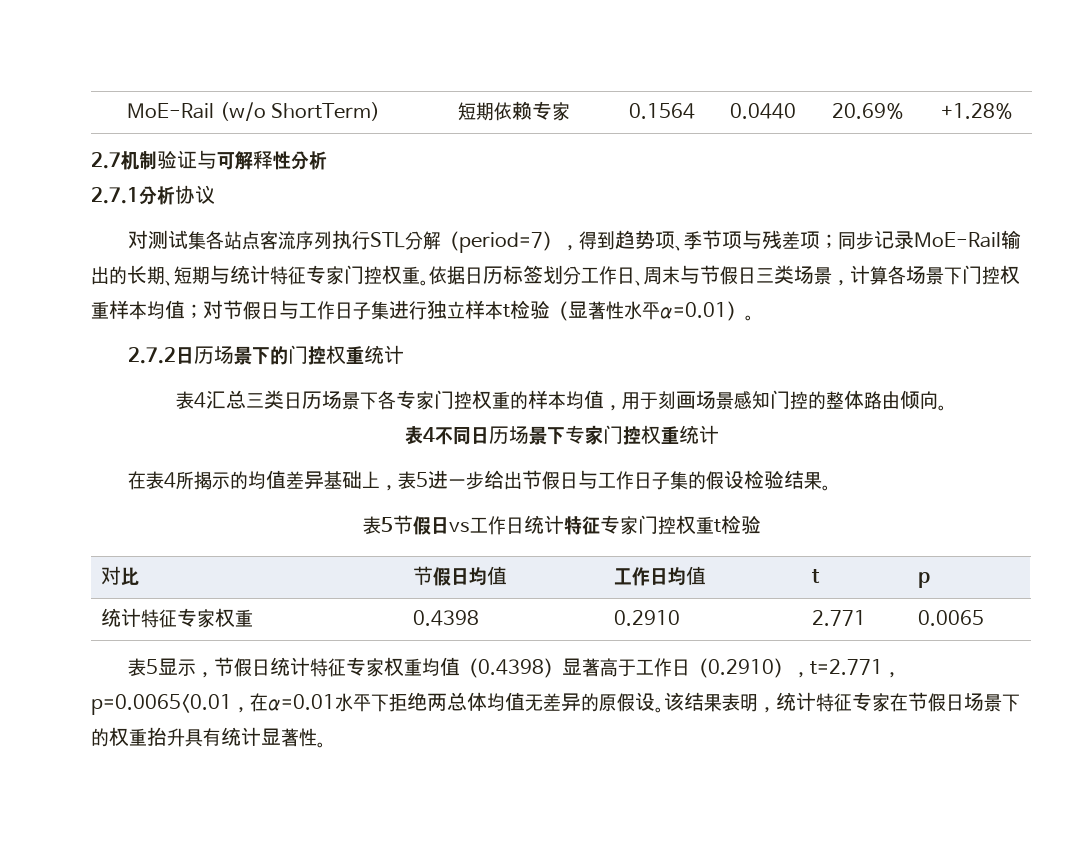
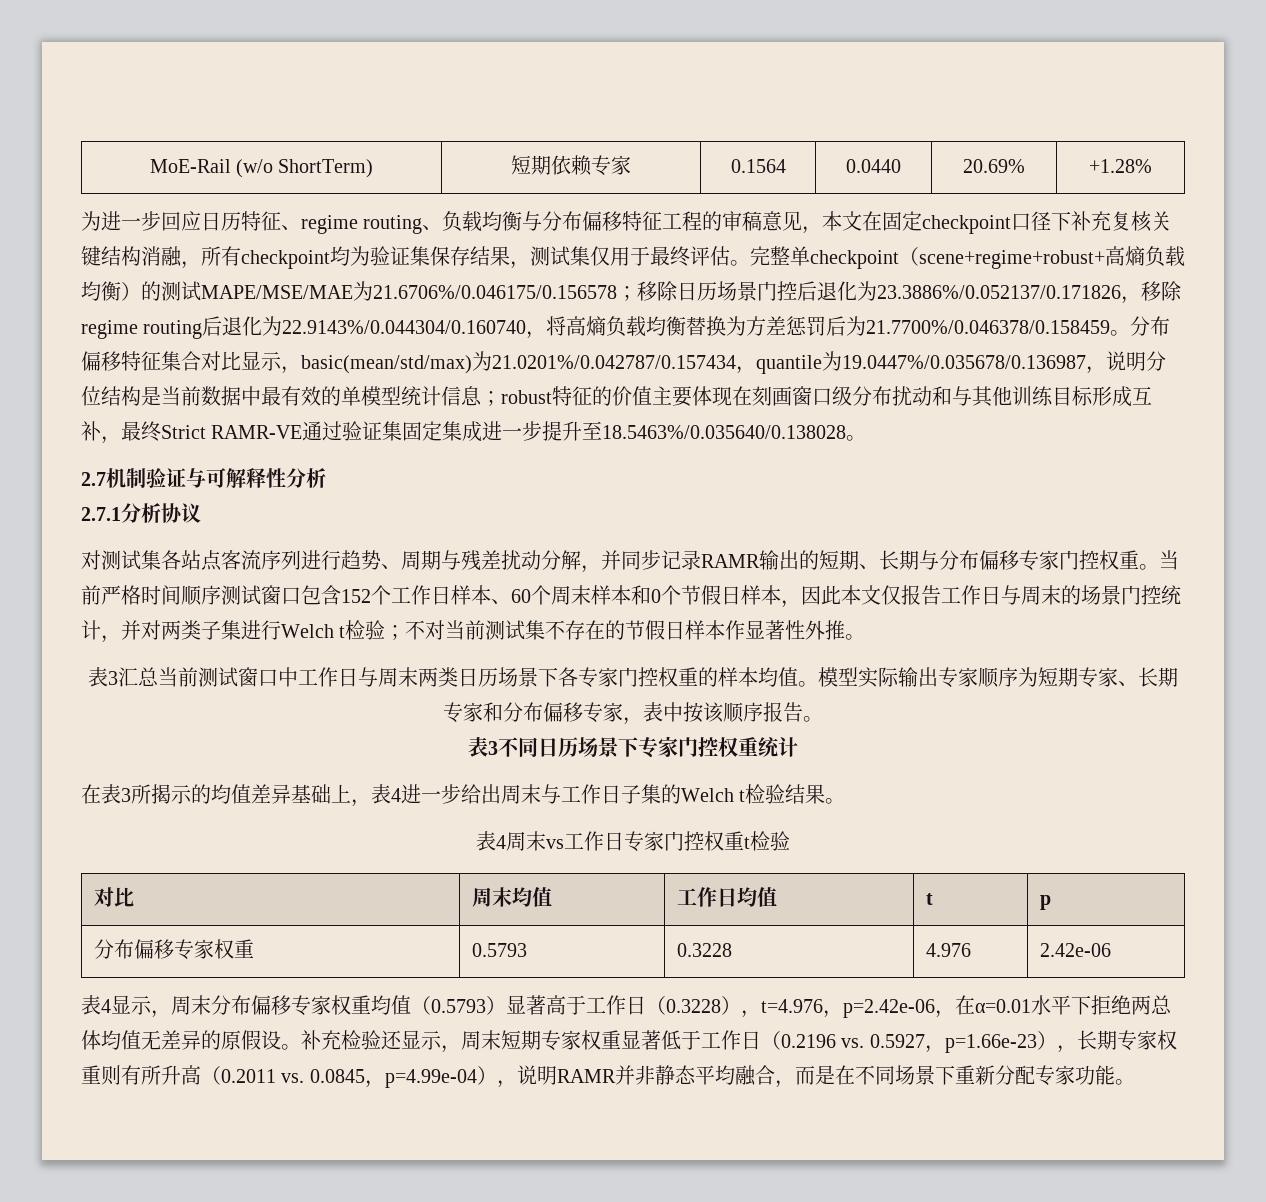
(1013, 111) none -> [81,211,1172,234] [81,246,1185,269] [81,281,1182,304] [81,316,1171,339] [81,351,1166,374] [81,386,1152,407] [81,421,867,444] // 为进一步回应日历特征、regime routing、负载均衡与分布偏移特征工程的审稿意见，本文在固定checkpoint口径下补充复核关键结构消融，所有checkpoint均为验证集保存结果，测试集仅用于最终评估。完整单checkpoint（scene+regime+robust+高熵负载均衡）的测试MAPE/MSE/MAE为21.6706%/0.046175/0.156578；移除日历场景门控后退化为23.3886%/0.052137/0.171826，移除regime routing后退化为22.9143%/0.044304/0.160740，将高熵负载均衡替换为方差惩罚后为21.7700%/0.046378/0.158459。分布偏移特征集合对比显示，basic(mean/std/max)为21.0201%/0.042787/0.157434，quantile为19.0447%/0.035678/0.136987，说明分位结构是当前数据中最有效的单模型统计信息；robust特征的价值主要体现在刻画窗口级分布扰动和与其他训练目标形成互补，最终Strict RAMR-VE通过验证集固定集成进一步提升至18.5463%/0.035640/0.138028。
[331,230,1021,253] [91,265,1020,286] [91,300,754,321] [127,345,404,365] [176,390,264,410] 执行STL分解（period=7），得到趋势项、季节项与残差项；同步记录MoE-Rail输出的长期、短期与统计特征专家门控权重。依据日历标签划分工作日、周末与节假日三类场景，计算各场景下门控权重样本均值；对节假日与工作日子集进行独立样本t检验（显著性水平α=0.01）。 // 2.7.2日历场景下的门控权重统计 // 表4汇总三 -> [301,550,1179,573] [81,585,1181,608] [81,620,866,643] [88,667,438,687] 进行趋势、周期与残差扰动分解，并同步记录RAMR输出的短期、长期与分布偏移专家门控权重。当前严格时间顺序测试窗口包含152个工作日样本、60个周末样本和0个节假日样本，因此本文仅报告工作日与周末的场景门控统计，并对两类子集进行Welch t检验；不对当前测试集不存在的节假日样本作显著性外推。 // 表3汇总当前测试窗口中工作日与周末两
[604,390,947,411] [404,426,435,445] ，用于刻画场景感知门控的整体路由倾向。 // 表4 -> [798,667,1178,688] [443,702,823,725] [468,737,498,757] 。模型实际输出专家顺序为短期专家、长期专家和分布偏移专家，表中按该顺序报告。 // 表3
[163,472,176,488] 4 -> [121,788,131,802] 3
[415,472,428,487] 5 -> [391,788,401,802] 4
[521,470,578,490] 节假日 -> [501,784,541,804] 周末
[705,470,744,490] 假设 -> [681,788,746,802] Welch t
[380,515,449,535] 5节假日 -> [496,831,546,851] 4周末
[523,515,600,535] 统计特征 -> (624, 841) none
[412,566,469,586] 节假日 -> [471,887,512,907] 周末
[100,608,177,628] 统计特征 -> [93,939,174,959] 分布偏移
[412,610,479,626] [613,610,680,626] [811,610,866,626] [917,610,984,626] [127,657,346,678] 0.4398 | 0.2910 | 2.771 | 0.0065 // 表5显示，节假日统计特征 -> [471,943,527,957] [676,943,732,957] [925,943,971,957] [1039,943,1111,957] [81,995,291,1018] 0.5793 | 0.3228 | 4.976 | 2.42e-06 // 表4显示，周末分布偏移
[477,659,544,675] 0.4398 -> [431,999,486,1013] 0.5793
[707,658,901,678] [91,694,232,715] 0.2910），t=2.771，p=0.0065<0.01 -> [666,996,935,1018] 0.3228），t=4.976，p=2.42e-06
[664,692,1020,713] [91,727,317,747] 该结果表明，统计特征专家在节假日场景下的权重抬升具有统计显著性 -> [301,1030,1177,1053] [81,1065,1115,1088] 补充检验还显示，周末短期专家权重显著低于工作日（0.2196 vs. 0.5927，p=1.66e-23），长期专家权重则有所升高（0.2011 vs. 0.0845，p=4.99e-04），说明RAMR并非静态平均融合，而是在不同场景下重新分配专家功能

